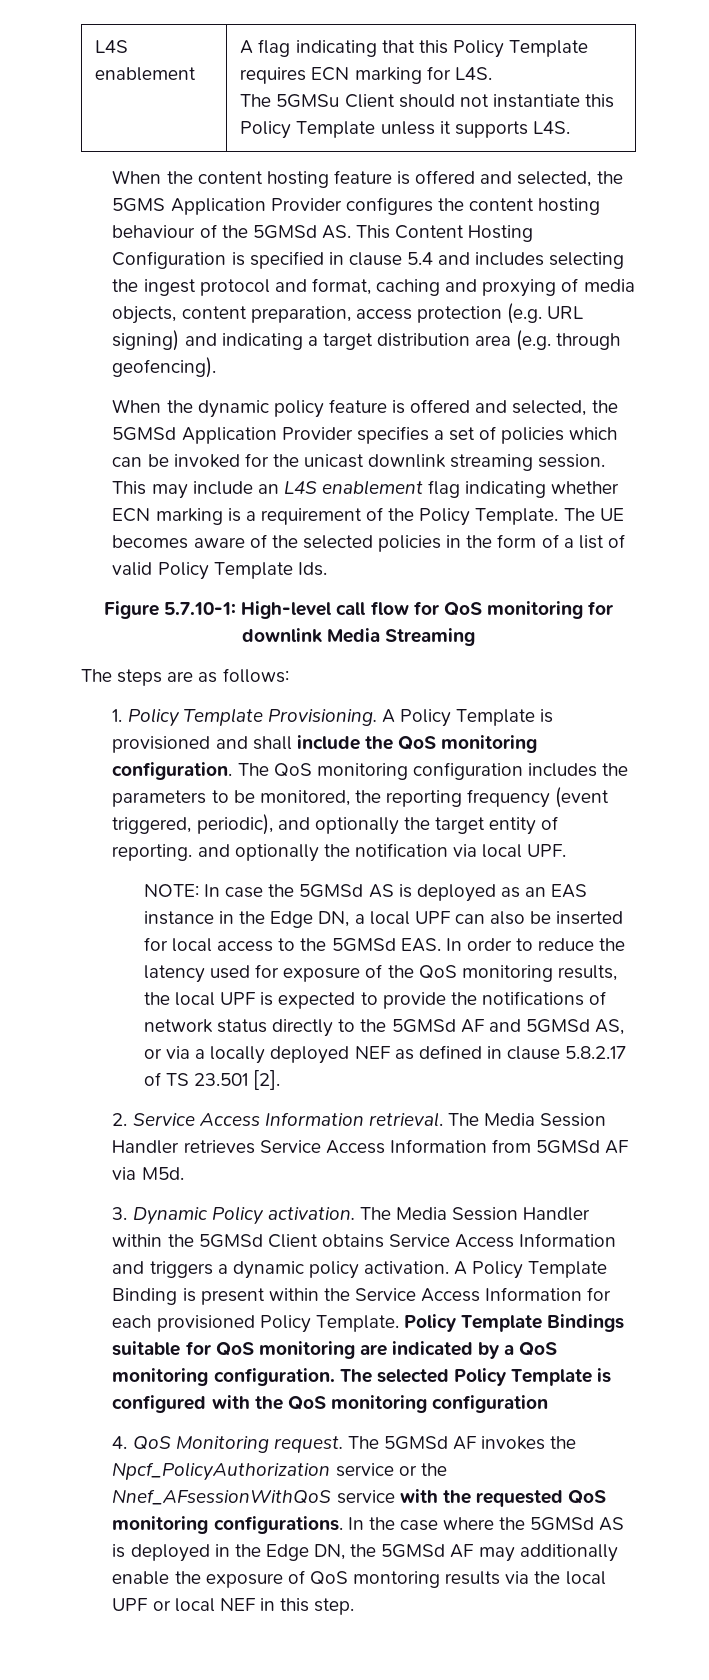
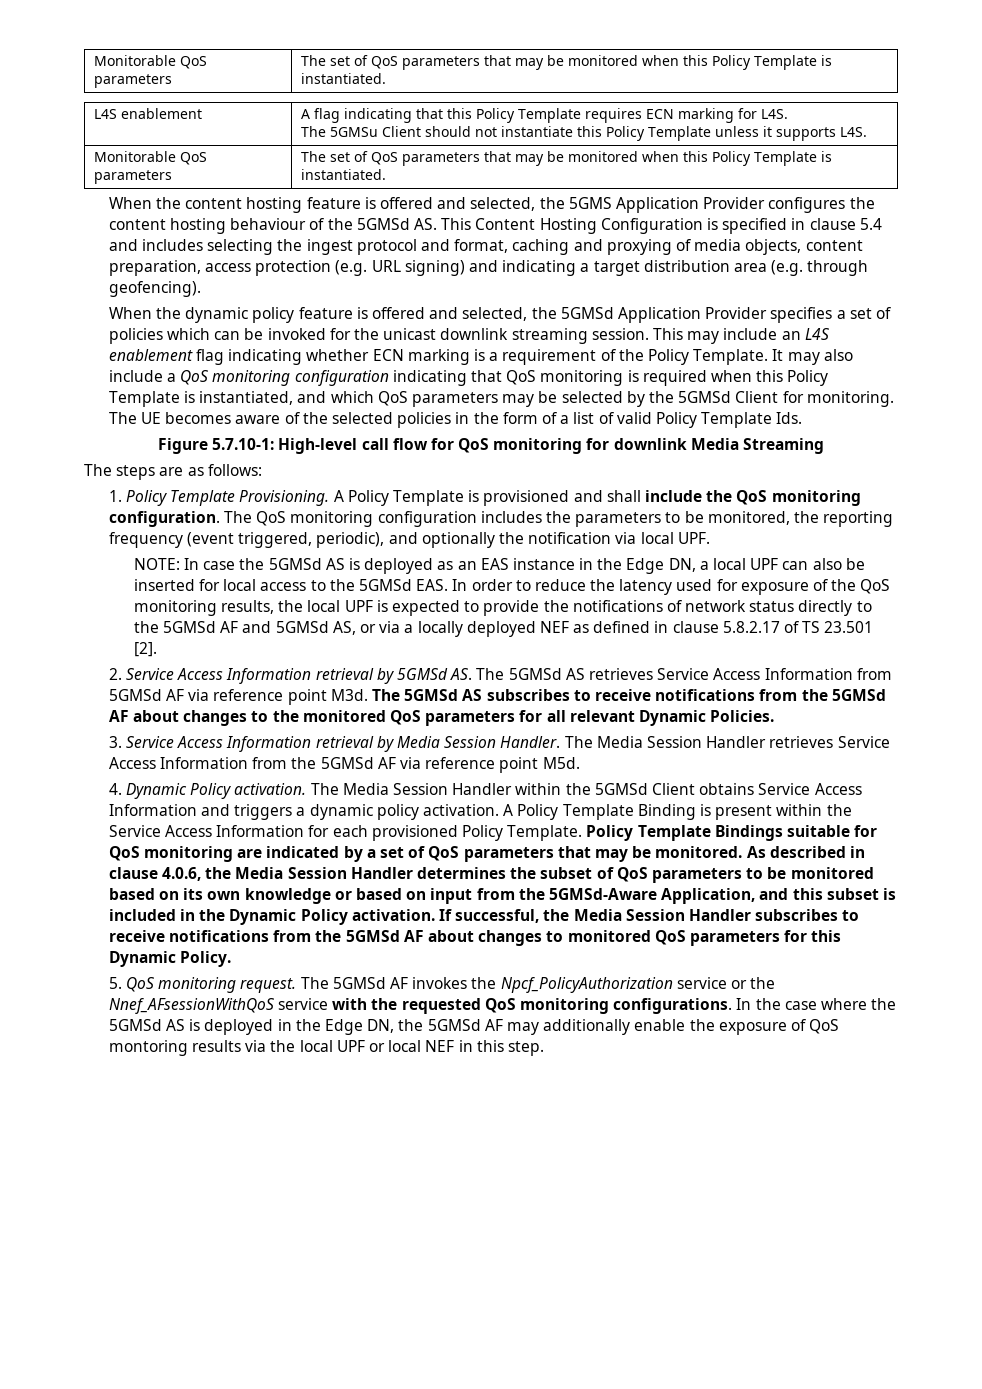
(95, 46) none -> [94,55,208,69] [94,74,173,88] [301,55,833,70] [301,73,387,84] Monitorable QoS parameters | The set of QoS parameters that may be monitored when this Policy Template is instantiated. //
(571, 127) none -> [94,151,208,165] [94,170,173,184] [301,151,833,166] [301,169,387,180] // Monitorable QoS parameters | The set of QoS parameters that may be monitored when this Policy Template is instantiated.
(559, 516) none -> [772,349,853,365] [108,370,829,386] [108,391,894,407] It may also include a QoS monitoring configuration indicating that QoS monitoring is required when this Policy Template is instantiated, and which QoS parameters may be selected by the 5GMSd Client for monitoring.
[435,816,559,835] [112,844,350,862] target entity of reporting. and optionally the -> (525, 538) none
[368,1112,443,1127] retrieval. -> [315,668,892,684] [108,689,886,705] [108,710,775,726] [108,736,561,752] retrieval by 5GMSd AS. The 5GMSd AS retrieves Service Access Information from 5GMSd AF via reference point M3d. The 5GMSd AS subscribes to receive notifications from the 5GMSd AF about changes to the monitored QoS parameters for all relevant Dynamic Policies. // 3. Service Access Information retrieval by Media Session Handler.
[536,1140,630,1154] [112,1167,137,1180] 5GMSd AF via -> [291,757,539,773] the 5GMSd AF via reference point
[112,1207,128,1220] 3. -> [108,783,122,795] 4.
[519,1342,558,1356] [112,1368,612,1386] [112,1395,549,1413] [112,1436,269,1453] QoS monitoring configuration. The selected Policy Template is configured with the QoS monitoring configuration // 4. QoS Monitoring -> [380,846,865,862] [108,867,874,883] [108,888,896,904] [108,909,860,925] [108,930,842,946] [108,951,232,967] [108,977,237,993] set of QoS parameters that may be monitored. As described in clause 4.0.6, the Media Session Handler determines the subset of QoS parameters to be monitored based on its own knowledge or based on input from the 5GMSd-Aware Application, and this subset is included in the Dynamic Policy activation. If successful, the Media Session Handler subscribes to receive notifications from the 5GMSd AF about changes to monitored QoS parameters for this Dynamic Policy. // 5. QoS monitoring

